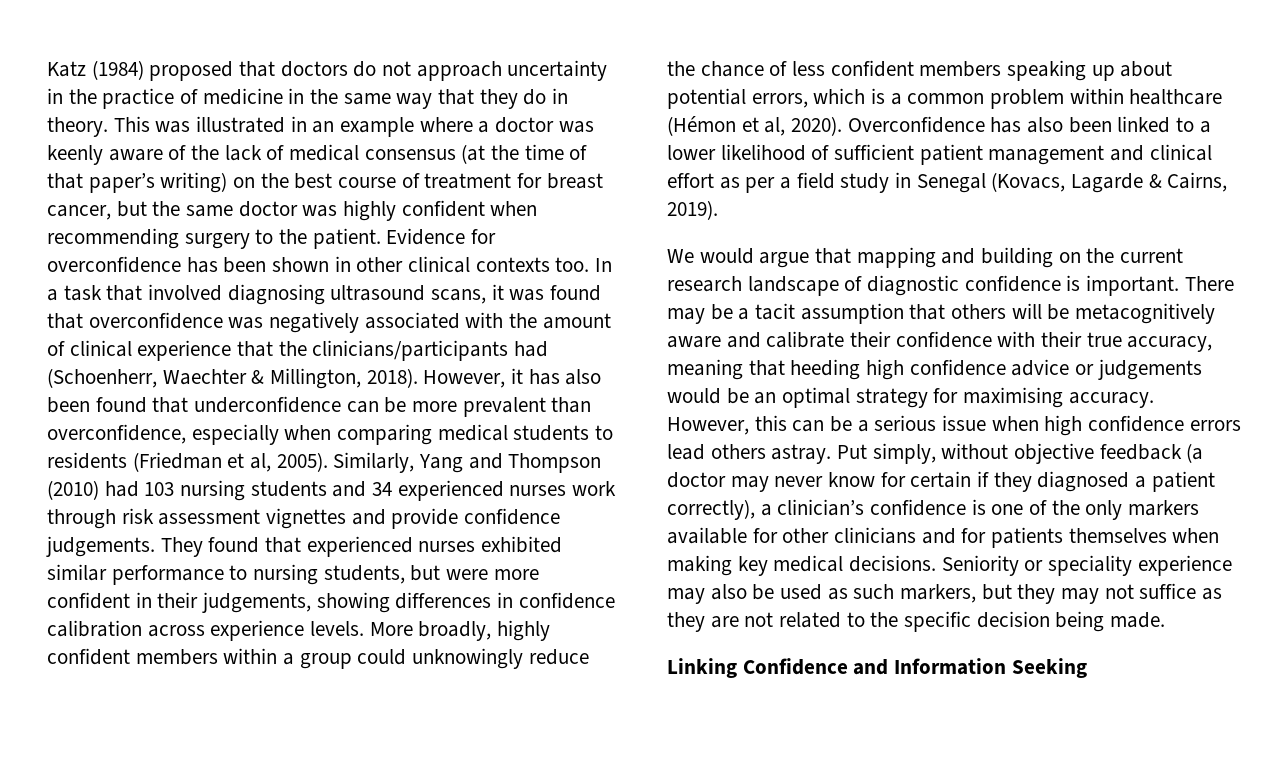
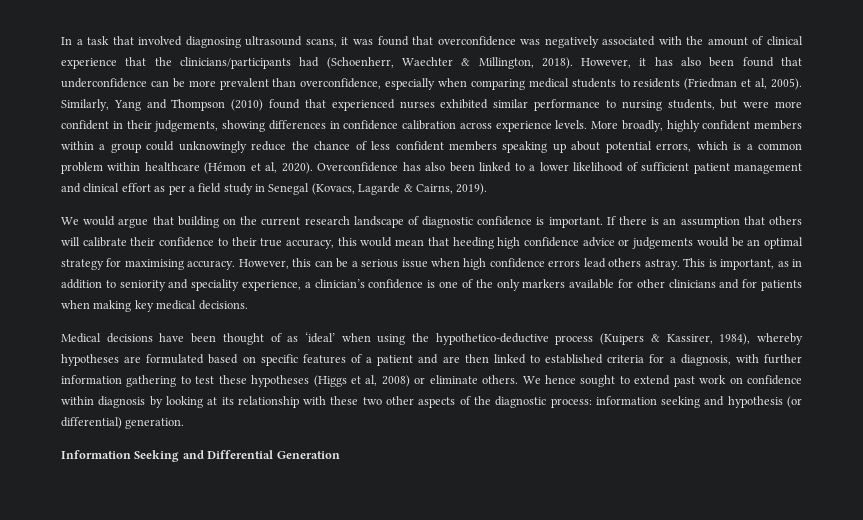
[47,60,608,81] [47,88,569,109] [47,116,594,137] [47,144,588,165] [47,172,603,193] [47,200,538,221] [47,228,497,249] [47,256,590,273] Katz (1984) proposed that doctors do not approach uncertainty in the practice of medicine in the same way that they do in theory. This was illustrated in an example where a doctor was keenly aware of the lack of medical consensus (at the time of that paper’s writing) on the best course of treatment for breast cancer, but the same doctor was highly confident when recommending surgery to the patient. Evidence for overconfidence has been shown in other clinical contexts too. -> (61, 41) none
[104,480,617,501] [47,508,561,529] [46,536,203,557] had 103 nursing students and 34 experienced nurses work through risk assessment vignettes and provide confidence judgements. They -> (264, 105) none
[856,247,976,268] mapping and -> (174, 220) none
[1184,276,1234,291] [667,303,1216,324] [667,332,761,348] There may be a tacit assumption that others will be metacognitively aware and -> [606,216,802,228] [61,237,80,246] If there is an assumption that others will
[997,331,1036,347] with -> [217,238,228,246] to
[667,359,743,380] meaning -> [337,237,425,247] this would mean
[837,443,1204,464] [667,471,1215,492] [667,499,755,520] Put simply, without objective feedback (a doctor may never know for certain if they diagnosed a patient correctly), -> [683,258,803,270] [61,279,302,291] This is important, as in addition to seniority and speciality experience,
[1068,528,1167,543] themselves -> (803, 285) none
[941,555,1232,576] [667,583,1223,604] [667,611,1166,632] [667,658,1087,678] Seniority or speciality experience may also be used as such markers, but they may not suffice as they are not related to the specific decision being made. // Linking Confidence and Information Seeking -> [61,332,804,345] [61,354,802,366] [61,375,803,387] [61,396,802,408] [61,417,185,429] [61,450,340,462] // Medical decisions have been thought of as ‘ideal’ when using the hypothetico-deductive process (Kuipers & Kassirer, 1984), whereby hypotheses are formulated based on specific features of a patient and are then linked to established criteria for a diagnosis, with further information gathering to test these hypotheses (Higgs et al, 2008) or eliminate others. We hence sought to extend past work on confidence within diagnosis by looking at its relationship with these two other aspects of the diagnostic process: information seeking and hypothesis (or differential) generation. // Information Seeking and Differential Generation

